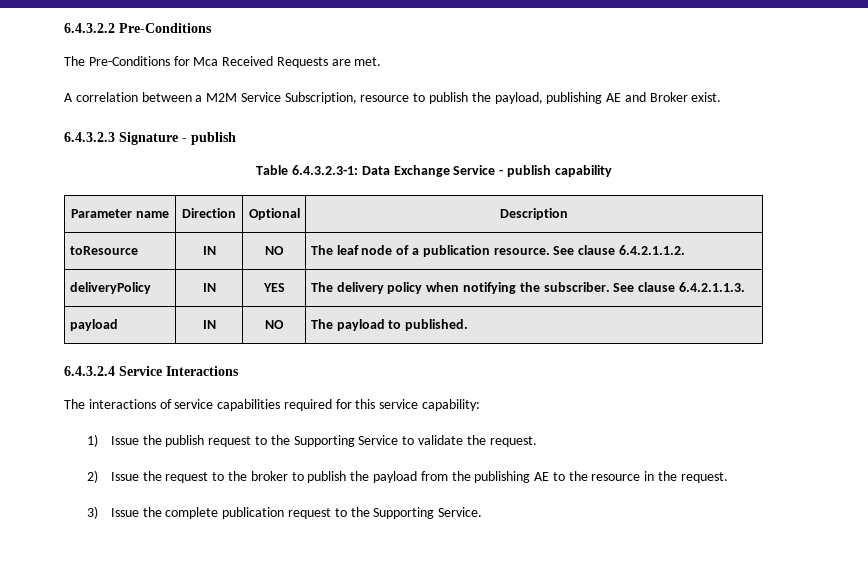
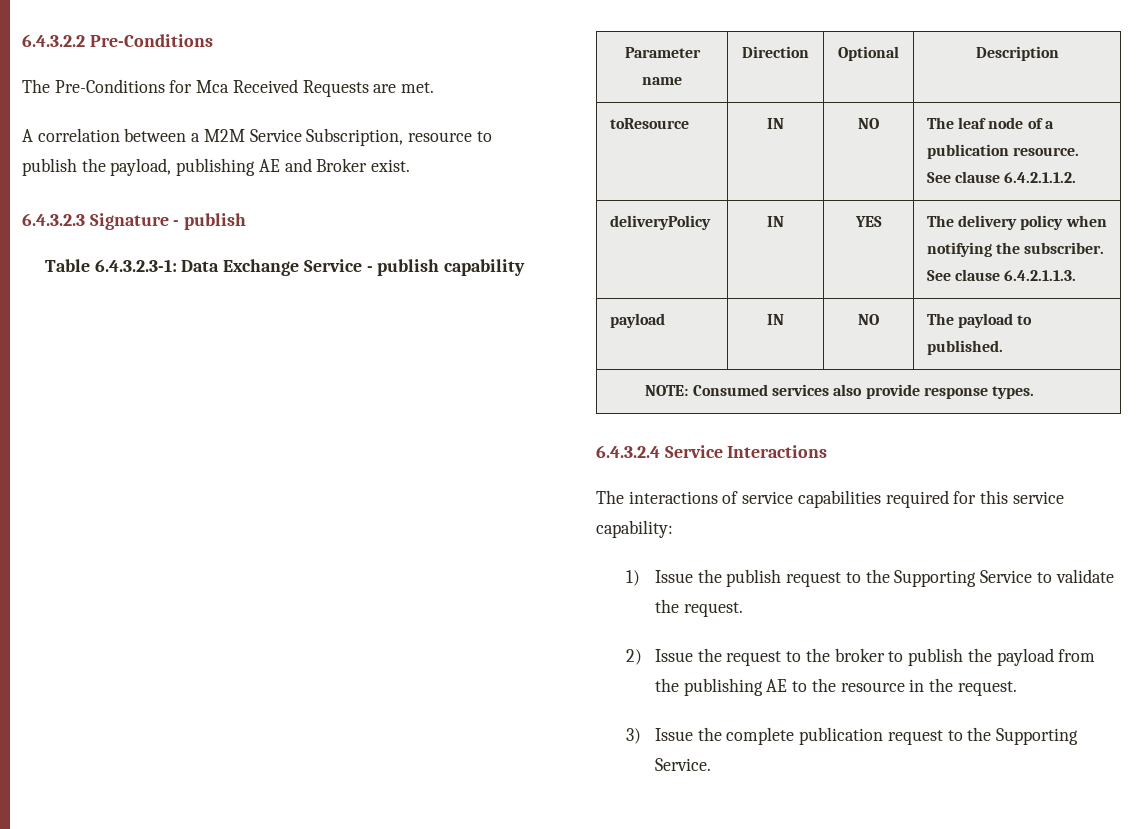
(469, 325) none -> [645,384,1035,399] // NOTE: Consumed services also provide response types.

